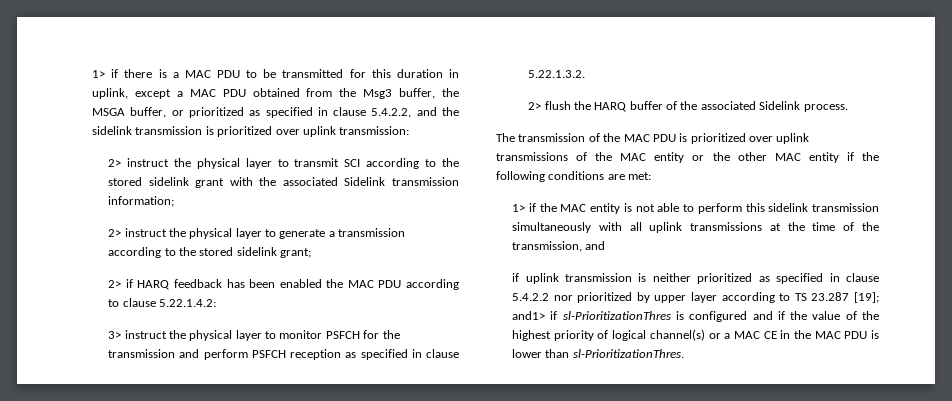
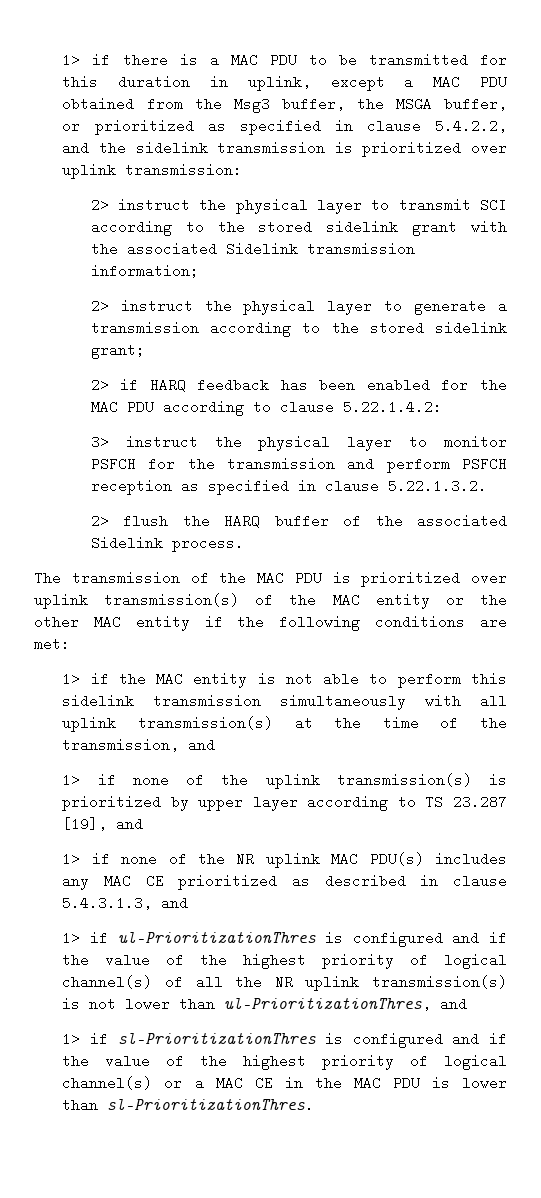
(322, 283) none -> [441,378,469,392] for
[496,152,568,161] transmissions -> [104,593,240,607] transmission(s)
[690,222,763,231] transmissions -> [138,716,274,730] transmission(s)
[512,273,879,284] [512,293,573,301] if uplink transmission is neither prioritized as specified in clause 5.4.2.2 nor -> [62,773,508,789] 1> if none of the uplink transmission(s) is
[854,292,879,303] [512,311,546,320] [19]; and1> -> [62,817,144,831] [62,852,507,868] [62,874,508,890] [62,896,189,910] [62,931,508,947] [62,953,508,969] [62,975,508,991] [62,997,468,1011] [62,1032,81,1046] [19], and // 1> if none of the NR uplink MAC PDU(s) includes any MAC CE prioritized as described in clause 5.4.3.1.3, and // 1> if ul-PrioritizationThres is configured and if the value of the highest priority of logical channel(s) of all the NR uplink transmission(s) is not lower than ul-PrioritizationThres, and // 1>

